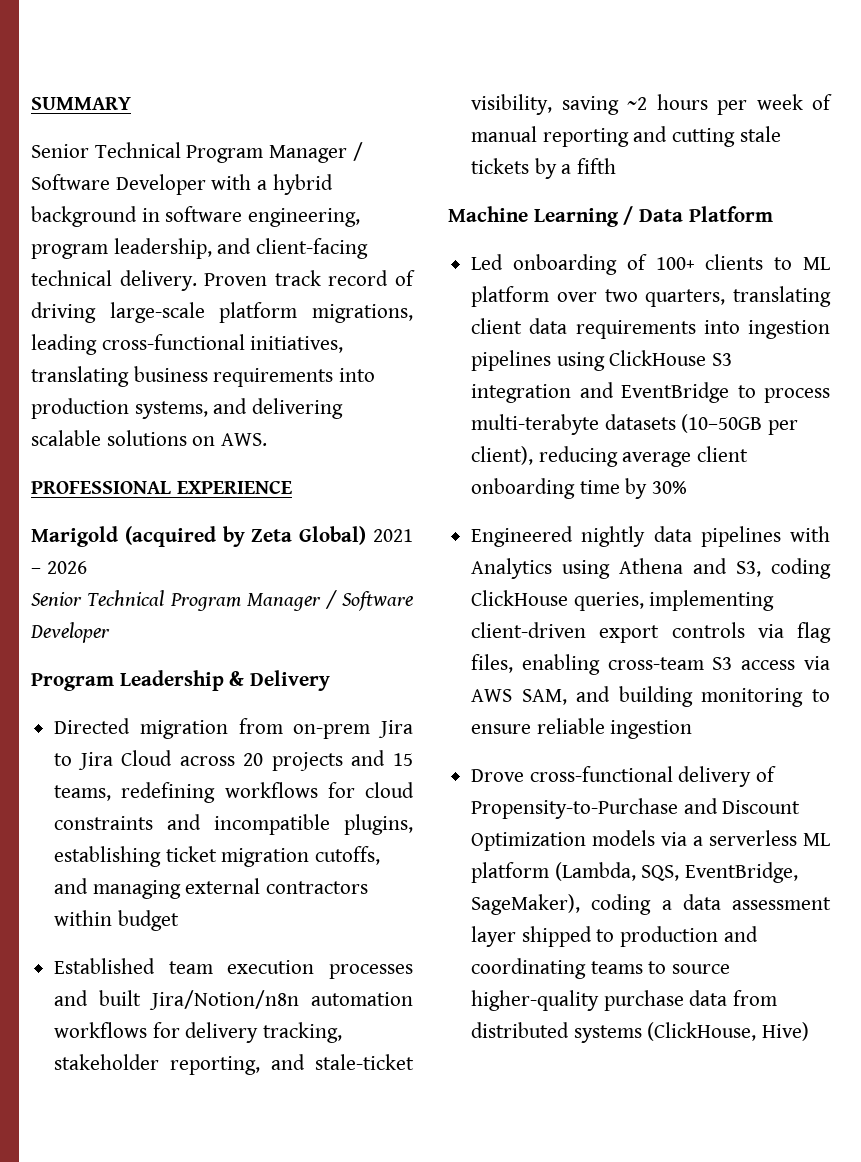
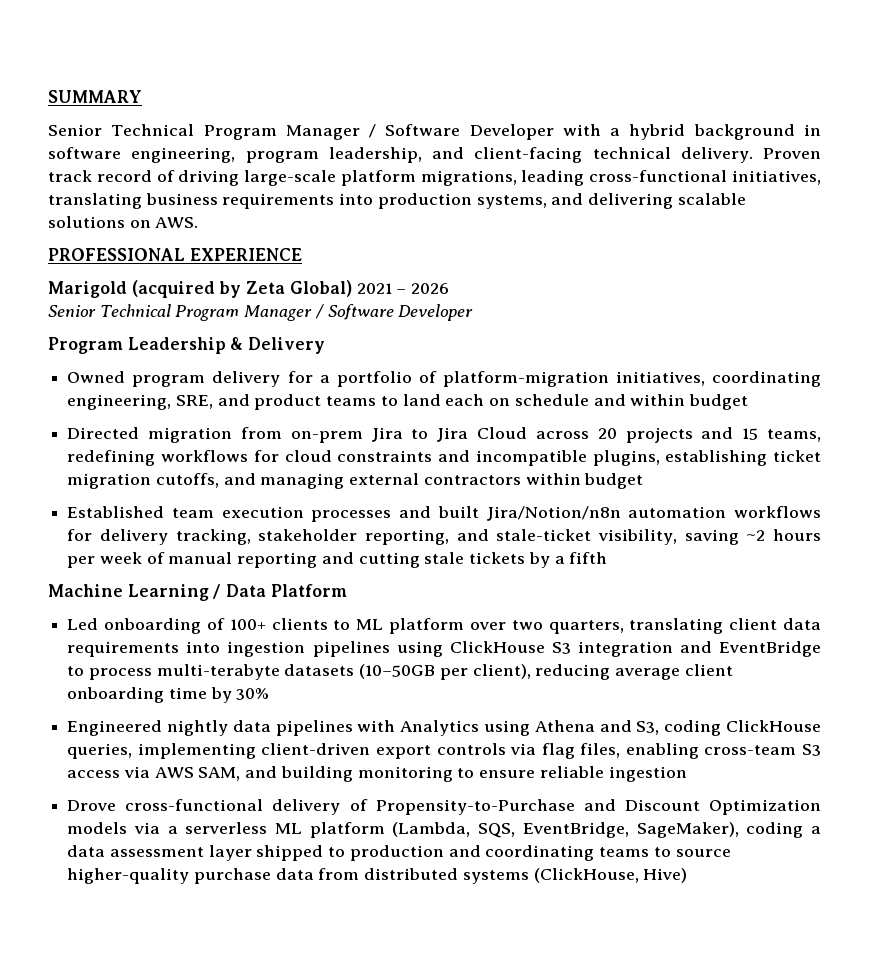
(331, 680) none -> [67,371,821,387] [67,394,748,410] // Owned program delivery for a portfolio of platform-migration initiatives, coordinating engineering, SRE, and product teams to land each on schedule and within budget

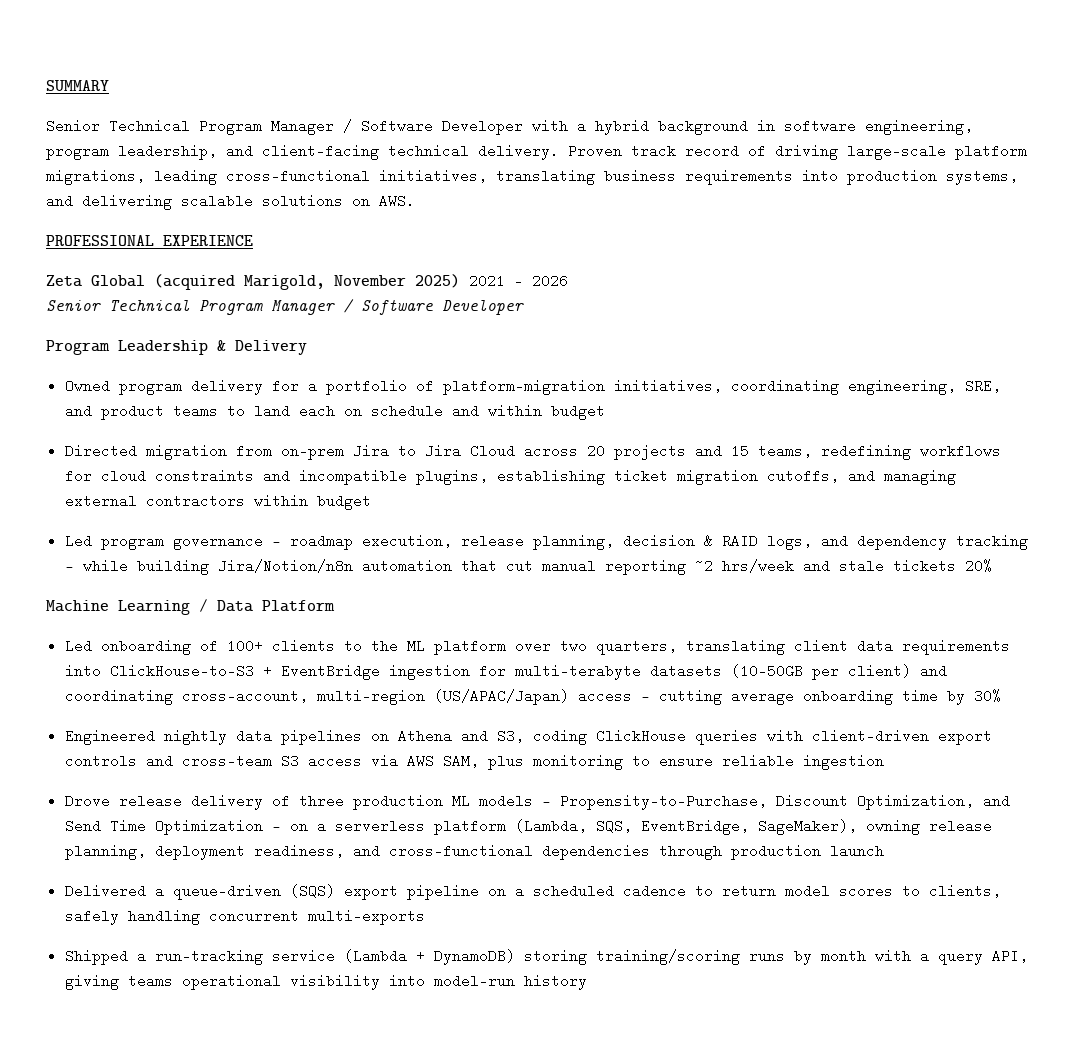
[48,280,352,298] Marigold (acquired by Zeta Global) -> [46,274,460,290] Zeta Global (acquired Marigold, November 2025)
[67,506,821,522] [67,529,821,545] [67,552,608,568] Established team execution processes and built Jira/Notion/n8n automation workflows for delivery tracking, stakeholder reporting, and stale-ticket visibility, saving ~2 hours per week of manual reporting and cutting stale tickets by a fifth -> [64,534,1028,550] [64,559,992,575] Led program governance — roadmap execution, release planning, decision & RAID logs, and dependency tracking — while building Jira/Notion/n8n automation that cut manual reporting ~2 hrs/week and stale tickets 20%
(351, 625) none -> [370,639,398,653] the
[227,641,822,657] [67,664,733,680] ingestion pipelines using ClickHouse S3 integration and EventBridge to process multi-terabyte datasets (10–50GB per client), reducing average client -> [109,664,947,680] [64,689,794,705] ClickHouse-to-S3 + EventBridge ingestion for multi-terabyte datasets (10–50GB per client) and coordinating cross-account, multi-region (US/APAC/Japan) access — cutting average
[357,720,531,736] with Analytics using -> [370,734,389,741] on
[67,743,256,759] queries, implementing -> [694,729,803,745] queries with
[510,743,699,759] via flag files, enabling -> [145,754,173,768] and
[245,766,353,782] and building -> [487,756,524,770] plus
[125,799,264,811] cross-functional -> [118,794,182,808] release
[375,799,822,815] [67,822,160,834] Propensity-to-Purchase and Discount Optimization models via -> [298,794,1010,810] [64,819,308,835] three production ML models — Propensity-to-Purchase, Discount Optimization, and Send Time Optimization — on
[275,823,303,834] ML -> (425, 826) none
[746,822,821,838] [67,845,731,861] [67,868,688,884] coding a data assessment layer shipped to production and coordinating teams to source higher-quality purchase data from distributed systems (ClickHouse, Hive) -> [865,819,992,835] [64,844,884,860] [64,884,1001,900] [64,909,425,925] [64,949,1028,965] [64,974,587,990] owning release planning, deployment readiness, and cross-functional dependencies through production launch // Delivered a queue-driven (SQS) export pipeline on a scheduled cadence to return model scores to clients, safely handling concurrent multi-exports // Shipped a run-tracking service (Lambda + DynamoDB) storing training/scoring runs by month with a query API, giving teams operational visibility into model-run history

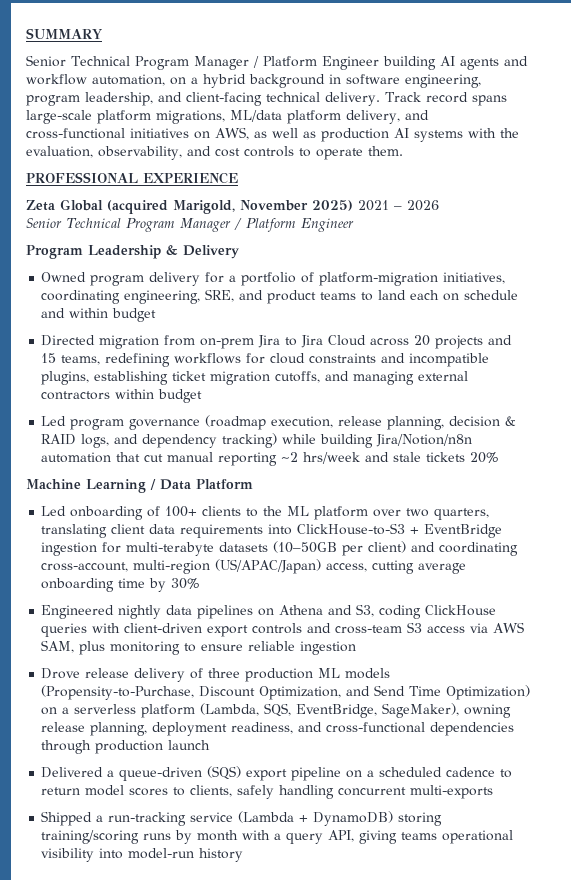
[361,119,568,135] Software Developer with -> [262,56,528,70] [26,74,186,86] Platform Engineer building AI agents and workflow automation, on
[568,144,1027,160] [46,169,1018,185] [46,194,415,210] Proven track record of driving large-scale platform migrations, leading cross-functional initiatives, translating business requirements into production systems, and delivering scalable solutions on AWS. -> [384,92,507,106] [26,110,429,124] [26,127,519,142] [26,146,403,160] Track record spans large-scale platform migrations, ML/data platform delivery, and cross-functional initiatives on AWS, as well as production AI systems with the evaluation, observability, and cost controls to operate them.
[361,299,524,315] Software Developer -> [245,218,354,232] Platform Engineer
[271,534,353,550] — roadmap -> [205,415,267,430] (roadmap
[955,534,1028,550] [64,567,74,571] tracking — -> [222,433,278,448] tracking)
[577,689,650,703] access — -> [326,563,368,572] access,
[541,794,767,810] — Propensity-to-Purchase, -> [41,685,195,700] (Propensity-to-Purchase,
[154,819,281,835] Optimization — -> [446,685,531,700] Optimization)

